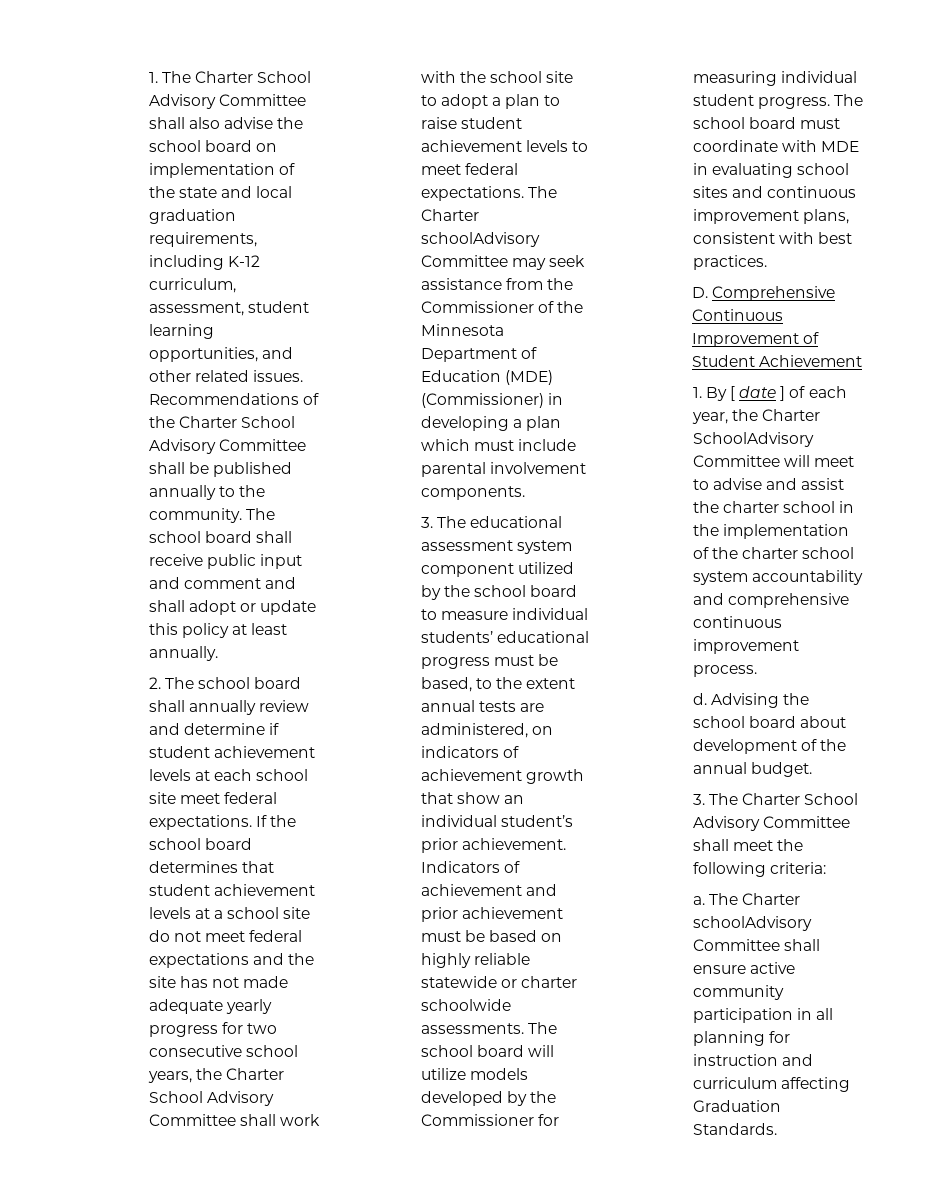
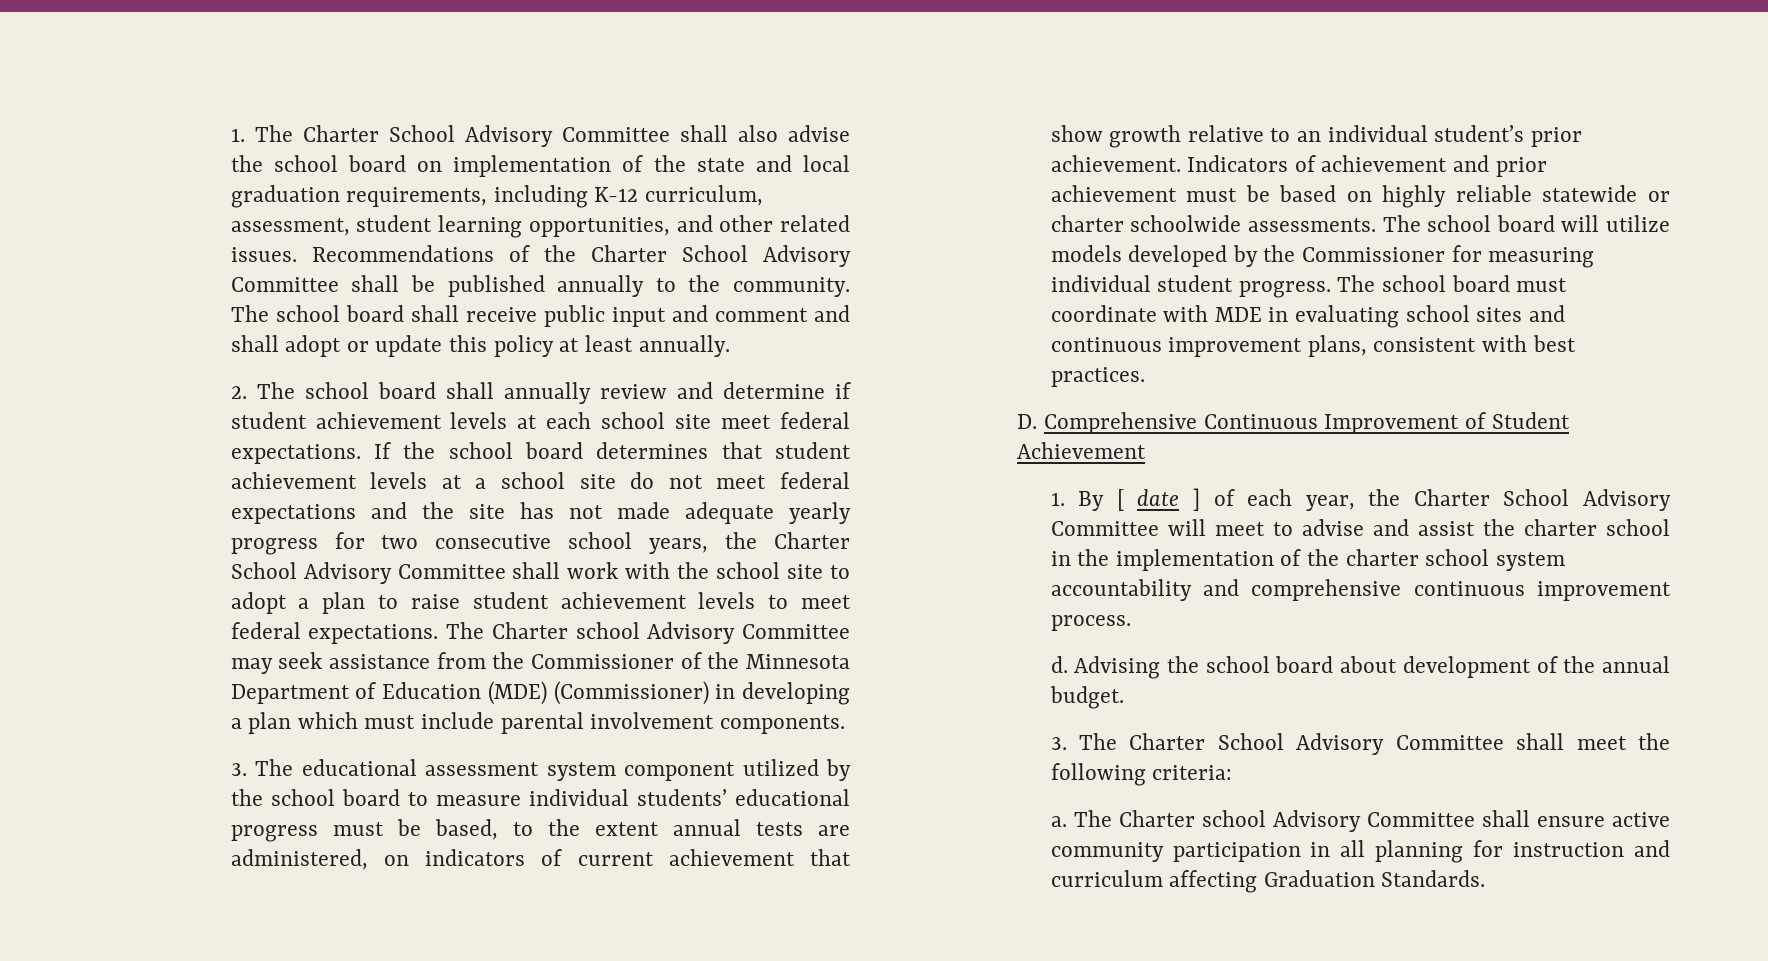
[420,232,540,247] schoolAdvisory -> [575,622,736,644] school Advisory
[420,769,584,784] [420,792,500,804] achievement growth that show -> [577,849,851,866] [1050,125,1291,148] current achievement that show growth relative to
[692,432,814,447] SchoolAdvisory -> [1503,489,1671,511] School Advisory
[692,916,812,931] schoolAdvisory -> [1201,810,1361,832] school Advisory

